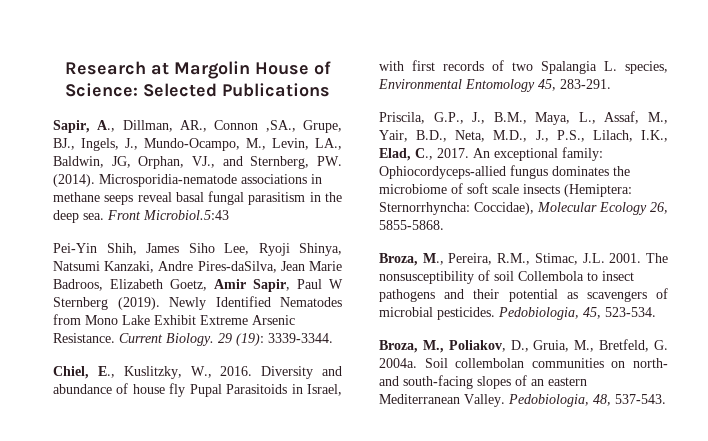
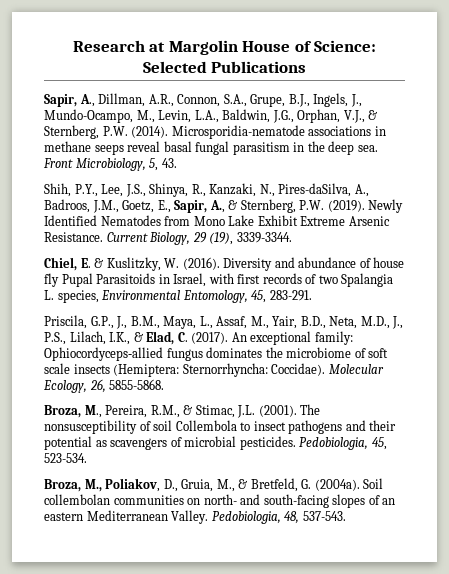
[180,120,342,133] [53,138,75,150] AR., Connon ,SA., Grupe, BJ., -> [148,94,310,107] A.R., Connon, S.A., Grupe, B.J.,
[315,138,342,150] [53,156,342,169] LA., Baldwin, JG, Orphan, VJ., and Sternberg, PW. -> [194,109,378,123] [44,125,128,139] L.A., Baldwin, J.G., Orphan, V.J., & Sternberg, P.W.
[143,210,229,220] [53,243,342,256] [53,261,342,273] [53,279,343,292] [53,297,108,310] Microbiol.5:43 // Pei-Yin Shih, James Siho Lee, Ryoji Shinya, Natsumi Kanzaki, Andre Pires-daSilva, Jean Marie Badroos, Elizabeth Goetz, Amir Sapir, Paul W Sternberg -> [75,158,177,171] [44,183,369,197] [44,199,325,213] Microbiology, 5, 43. // Shih, P.Y., Lee, J.S., Shinya, R., Kanzaki, N., Pires-daSilva, A., Badroos, J.M., Goetz, E., Sapir, A., & Sternberg, P.W.
[166,333,264,346] Biology. 29 (19): -> [149,232,234,245] Biology, 29 (19),
[97,366,253,379] E., Kuslitzky, W., 2016. -> [80,257,220,271] E. & Kuslitzky, W. (2016).
[465,79,535,92] Entomology -> [182,290,248,303] Entomology,
[379,148,469,161] Elad, C., 2017. -> [133,331,229,345] & Elad, C. (2017).
[474,202,647,215] Coccidae), Molecular Ecology -> [271,363,384,376] [43,380,87,393] Coccidae). Molecular Ecology,
(531, 259) none -> [183,405,193,415] &
[609,253,642,263] 2001. -> [258,405,297,417] (2001).
(595, 346) none -> [238,479,248,489] &
[379,358,417,368] 2004a. -> [314,479,360,491] (2004a).

